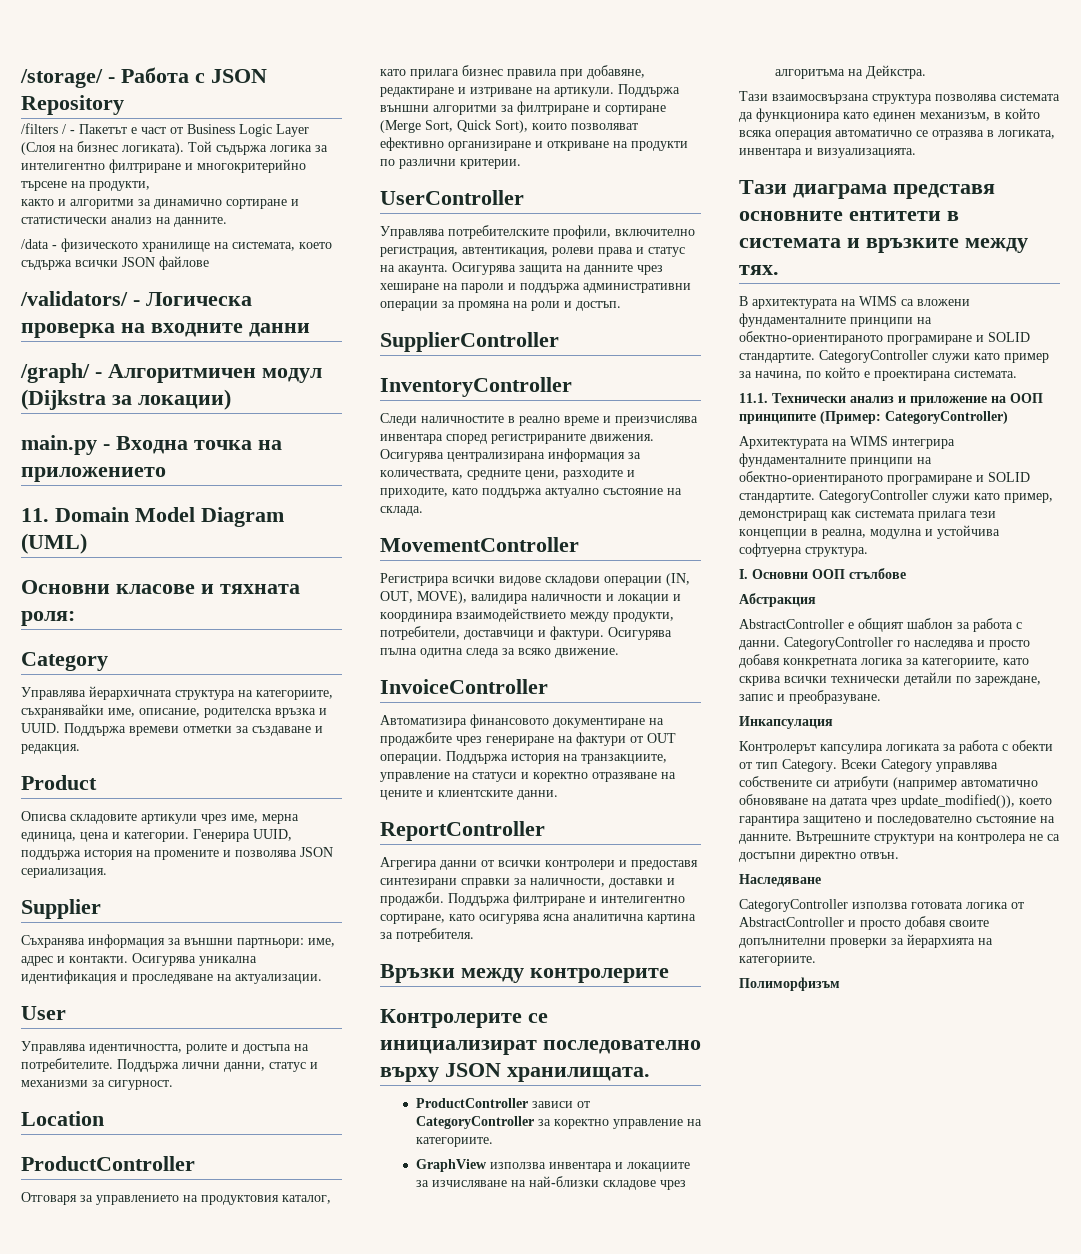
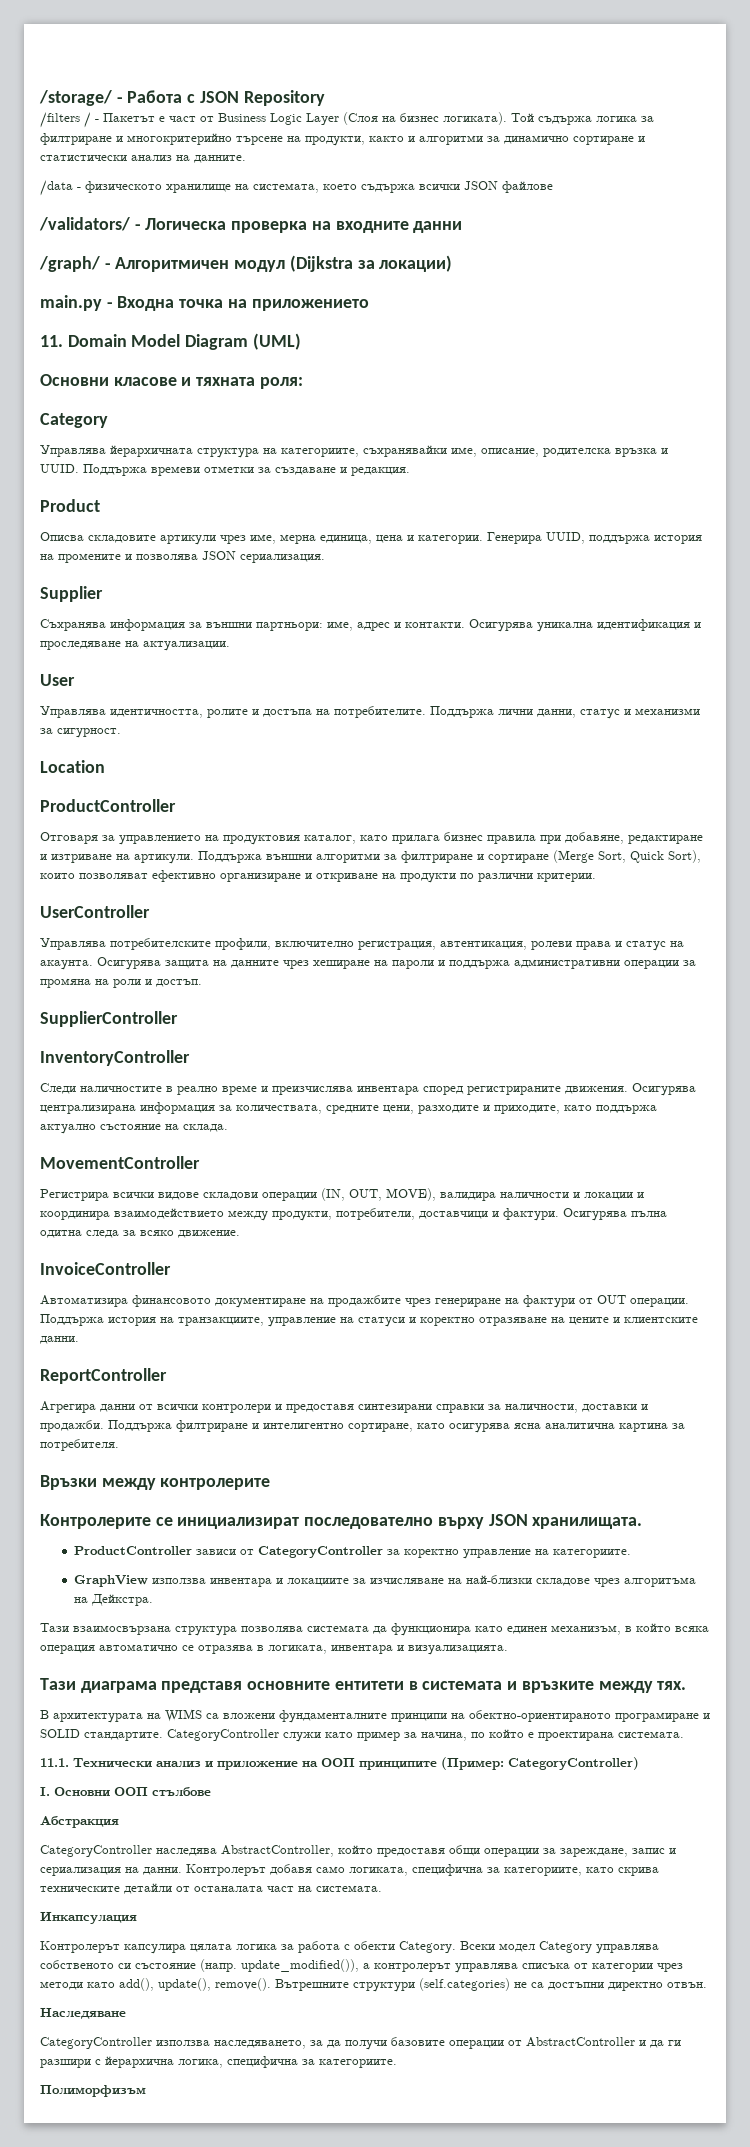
[21,163,105,170] интелигентно -> (654, 119) none
(150, 186) // -> (365, 141) none
[739,436,955,449] [739,453,932,467] [739,471,1030,485] [739,490,1053,503] [739,511,996,521] [739,525,1000,539] [739,543,868,557] // Архитектурата на WIMS интегрира фундаменталните принципи на обектно-ориентираното програмиране и SOLID стандартите. CategoryController служи като пример, демонстриращ как системата прилага тези концепции в реална, модулна и устойчива софтуерна структура. -> (639, 1763) none
[739,618,1022,632] [739,637,1030,650] [739,654,1029,668] [739,672,1041,686] [739,690,881,704] AbstractController е общият шаблон за работа с данни. CategoryController го наследява и просто добавя конкретната логика за категориите, като скрива всички технически детайли по зареждане, запис и преобразуване. -> [40,1845,676,1857] [40,1864,659,1876] [40,1883,382,1894] CategoryController наследява AbstractController, който предоставя общи операции за зареждане, запис и сериализация на данни. Контролерът добавя само логиката, специфична за категориите, като скрива техническите детайли от останалата част на системата.
[886,744,940,751] логиката -> [190,1944,277,1952] цялата логика
[739,762,778,769] от тип -> (395, 1945) none
(877, 764) none -> [499,1943,535,1952] модел
[739,776,1038,790] [739,794,1052,808] [739,816,1055,826] [739,831,1026,844] собствените си атрибути (например автоматично обновяване на датата чрез update_modified()), което гарантира защитено и последователно състояние на данните. Вътрешните структури на контролера -> [40,1959,683,1973] [40,1978,510,1992] собственото си състояние (напр. update_modified()), а контролерът управлява списъка от категории чрез методи като add(), update(), remove(). Вътрешните структури (self.categories)
[911,902,1024,909] [739,916,989,930] [739,934,993,948] готовата логика от AbstractController и просто добавя своите допълнителни проверки за йерархията на -> [214,2037,681,2050] [40,2056,315,2068] наследяването, за да получи базовите операции от AbstractController и да ги разшири с йерархична логика, специфична за

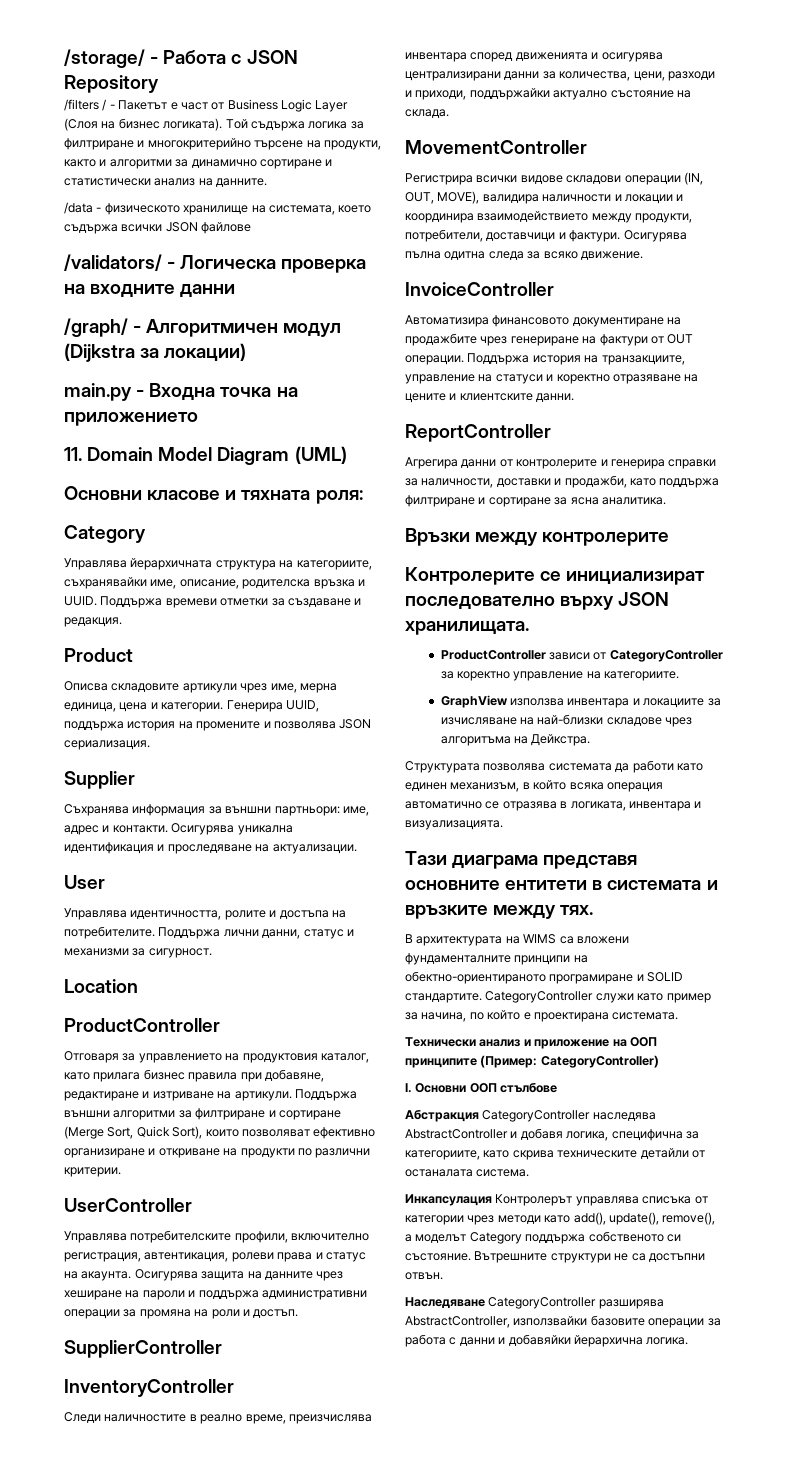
[222,1085,268,1095] време и -> [245,1414,286,1424] време,
[467,1083,696,1096] [40,1102,657,1114] регистрираните движения. Осигурява централизирана информация за количествата, средните цени, разходите и приходите, като поддържа -> [515,52,663,62] [405,71,715,81] [405,88,550,100] движенията и осигурява централизирани данни за количества, цени, разходи и приходи, поддържайки
[157,1404,432,1413] всички контролери и предоставя синтезирани -> [516,459,665,469] контролерите и генерира
[40,1420,685,1433] [40,1439,119,1451] продажби. Поддържа филтриране и интелигентно сортиране, като осигурява ясна аналитична картина за потребителя. -> [564,475,720,488] [405,495,666,507] продажби, като поддържа филтриране и сортиране за ясна аналитика.
[40,1623,237,1636] Тази взаимосвързана структура -> [405,761,480,773] Структурата
[391,1623,471,1636] функционира -> [632,760,674,773] работи
[40,1758,69,1767] 11.1. -> (679, 1016) none
(119, 1822) // -> (479, 1115) none
[221,1845,676,1857] [40,1864,408,1876] AbstractController, който предоставя общи операции за зареждане, запис и сериализация на данни. Контролерът добавя само логиката, -> [405,1128,609,1141] AbstractController и добавя логика,
[267,1885,382,1892] [40,1911,137,1924] [40,1941,659,1954] [40,1959,451,1972] част на системата. // Инкапсулация // Контролерът капсулира цялата логика за работа с обекти Category. Всеки модел Category управлява собственото си състояние (напр. update_modified()), а контролерът -> [476,1169,530,1177] [405,1194,573,1206] система. // Инкапсулация Контролерът
[215,1978,271,1991] remove(). -> [662,1212,716,1225] [405,1231,681,1244] [405,1253,471,1261] remove(), а моделът Category поддържа собственото си състояние.
[419,1978,510,1991] (self.categories) -> (611, 1258) none
[608,1982,663,1991] директно -> (705, 1257) none
[40,2037,681,2050] [40,2056,397,2068] [40,2085,146,2097] // CategoryController използва наследяването, за да получи базовите операции от AbstractController и да ги разшири с йерархична логика, специфична за категориите. // Полиморфизъм -> [488,1297,664,1309] [405,1315,721,1328] [405,1334,689,1347] CategoryController разширява AbstractController, използвайки базовите операции за работа с данни и добавяйки йерархична логика.

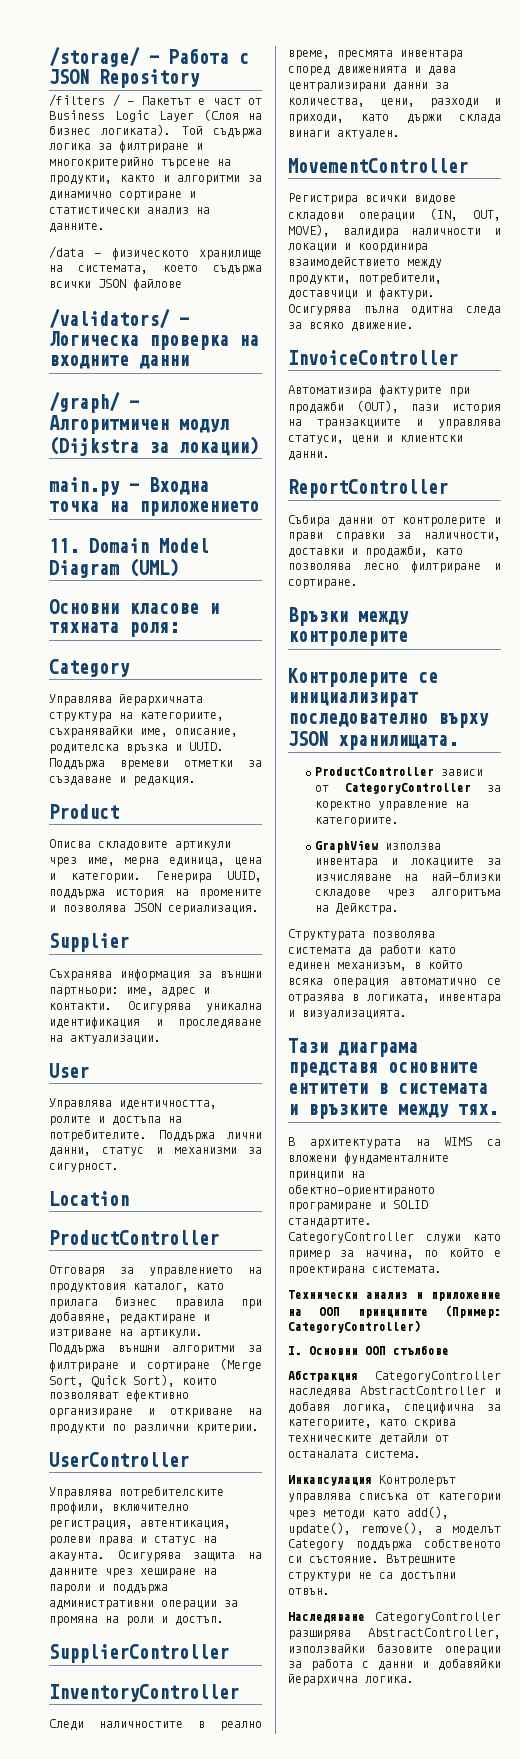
[288,1414,372,1424] преизчислява -> [337,50,393,60] пресмята
[601,52,663,62] осигурява -> [428,66,456,76] дава
[469,88,691,100] [405,109,449,118] поддържайки актуално състояние на склада. -> [361,114,501,124] [288,130,400,139] като държи склада винаги актуален.
[492,315,682,327] [405,333,694,346] [405,353,685,365] [405,374,699,384] [405,393,533,403] финансовото документиране на продажбите чрез генериране на фактури от OUT операции. Поддържа история на транзакциите, управление на статуси и коректно отразяване на цените и клиентските -> [379,385,470,397] [288,400,501,414] [288,419,501,429] [288,435,463,444] фактурите при продажби (OUT), пази история на транзакциите и управлява статуси, цени и клиентски
[405,457,458,469] Агрегира -> [288,514,330,527] Събира
[610,459,665,469] генерира -> [288,532,323,542] прави
[659,478,720,488] [405,495,666,507] поддържа филтриране и сортиране за ясна аналитика. -> [288,561,501,573] [288,579,358,589] позволява лесно филтриране и сортиране.

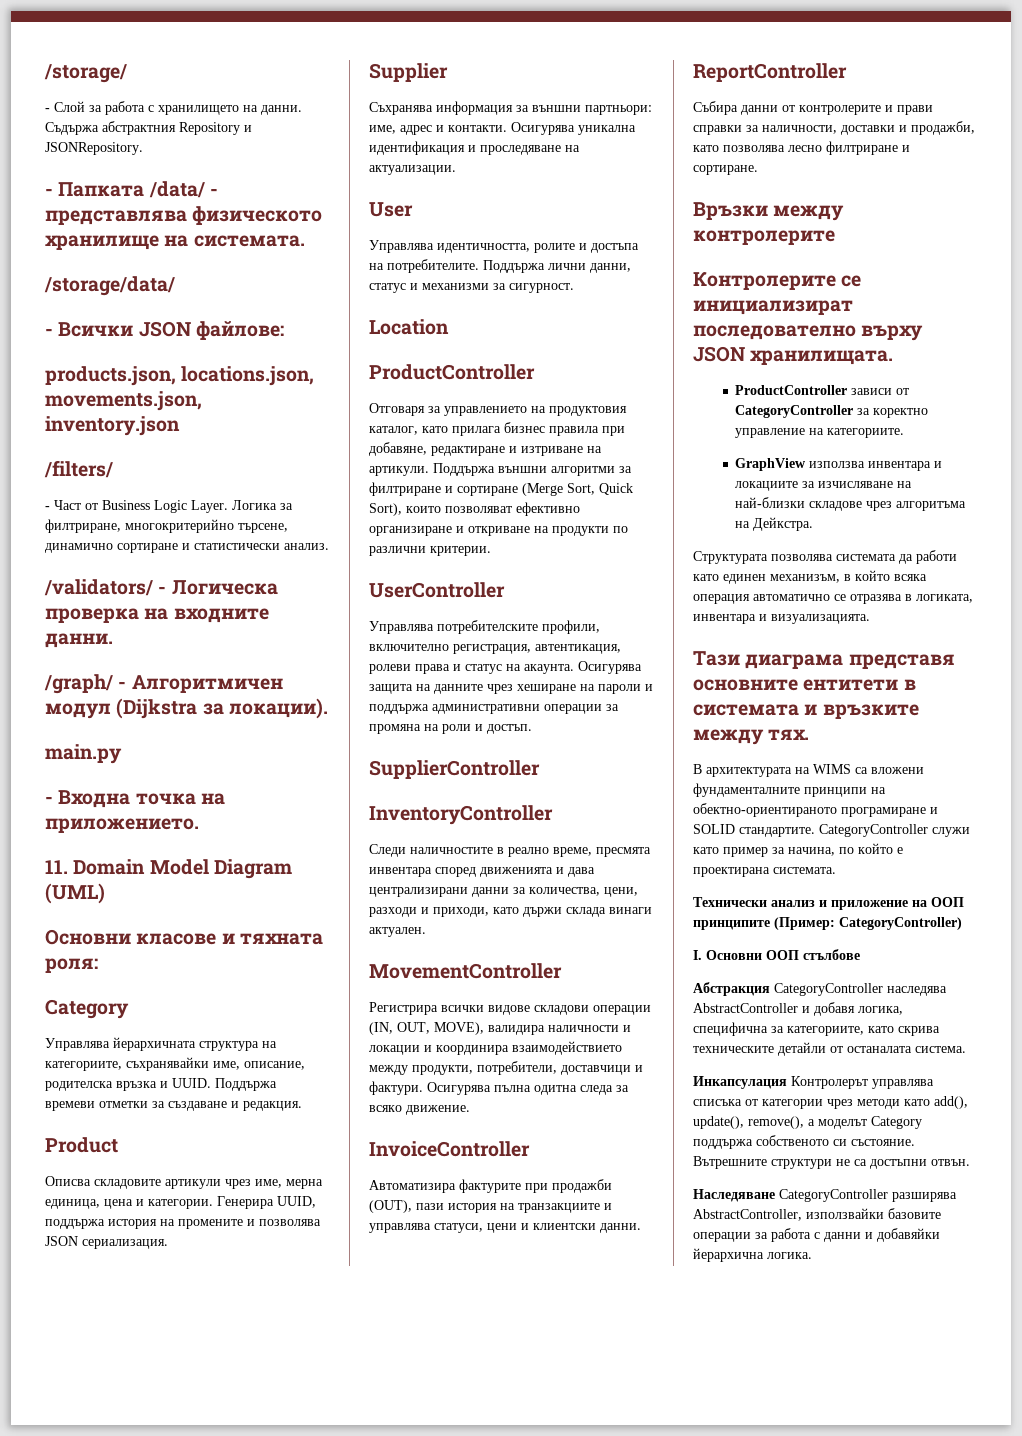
[149,48,249,64] [49,69,200,88] [49,94,262,107] [49,109,262,122] [49,124,262,138] [49,141,203,153] [49,157,231,169] [49,175,262,185] [49,191,196,201] [49,207,210,214] [49,223,105,233] [49,246,262,260] [49,265,262,275] [49,279,182,291] - Работа с JSON Repository // /filters / - Пакетът е част от Business Logic Layer (Слоя на бизнес логиката). Той съдържа логика за филтриране и многокритерийно търсене на продукти, както и алгоритми за динамично сортиране и статистически анализ на данните. // /data - физическото хранилище на системата, което съдържа всички JSON файлове -> [45,101,302,115] [45,121,252,135] [45,142,143,155] [45,181,218,198] [45,206,323,225] [45,235,305,250] [44,276,175,296] [45,321,284,340] [45,366,315,386] [45,391,202,411] [45,416,180,436] [44,460,113,478] [45,500,293,513] [45,519,288,533] [45,543,329,553] // - Слой за работа с хранилището на данни. Съдържа абстрактния Repository и JSONRepository. // - Папката /data/ - представлява физическото хранилище на системата. // /storage/data/ // - Всички JSON файлове: // products.json, locations.json, movements.json, inventory.json // /filters/ // - Част от Business Logic Layer. Логика за филтриране, многокритерийно търсене, динамично сортиране и статистически анализ.
[139,355,189,369] данни -> [45,633,113,648] данни.
[179,436,259,456] локации) -> [228,698,328,719] локации).
(120, 486) none -> (122, 754) //
[139,501,259,516] приложението -> [45,818,199,833] приложението.

